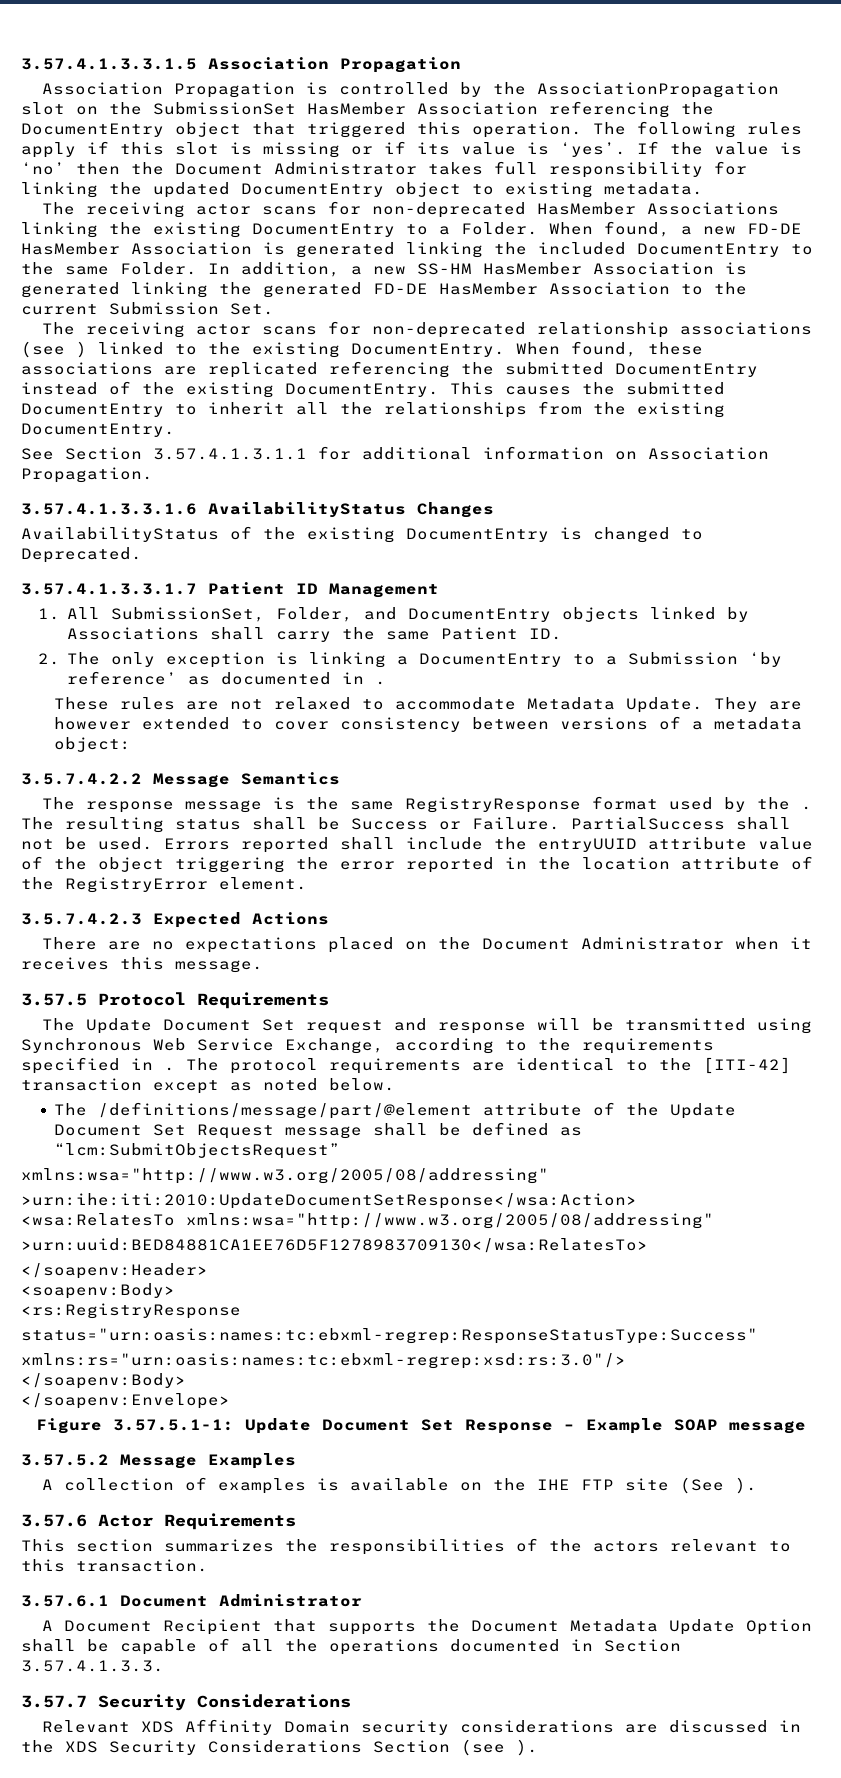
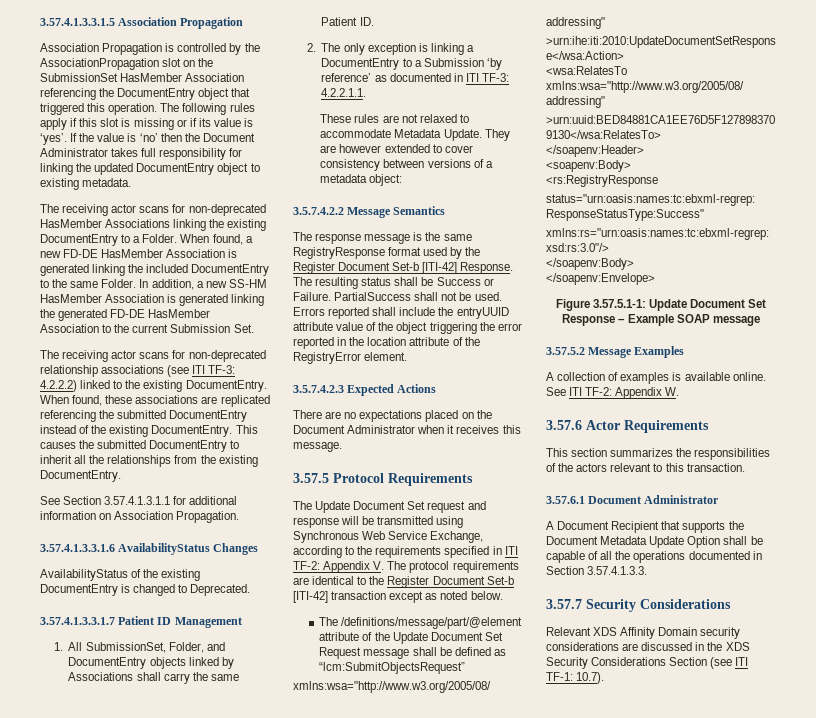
[76,341,87,358] ) -> [192,365,236,374] [40,380,77,392] ITI TF-3: 4.2.2.2)
[375,681,387,685] . -> [465,73,509,82] [321,88,367,97] ITI TF-3: 4.2.2.1.1.
[801,806,813,810] . -> [293,262,514,274] Register Document Set-b [ITI-42] Response.
[164,1067,175,1071] . -> [504,546,518,555] [293,561,385,573] ITI TF-2: Appendix V.
(692, 1064) none -> [387,576,514,588] Register Document Set-b
[460,1477,758,1494] on the IHE FTP site (See ). -> [732,372,766,381] [546,387,680,399] online. See ITI TF-2: Appendix W.
[516,1739,538,1756] ). -> [735,657,749,666] [546,672,605,684] ITI TF-1: 10.7).

